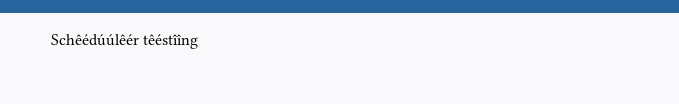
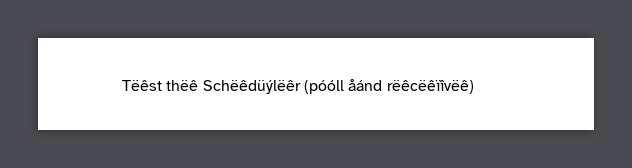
[51,34,199,49] Schêédúúlêér têéstîîng -> [122,79,474,94] Tëêst thëê Schëêdüýlëêr (póóll åánd rëêcëêïîvëê)

